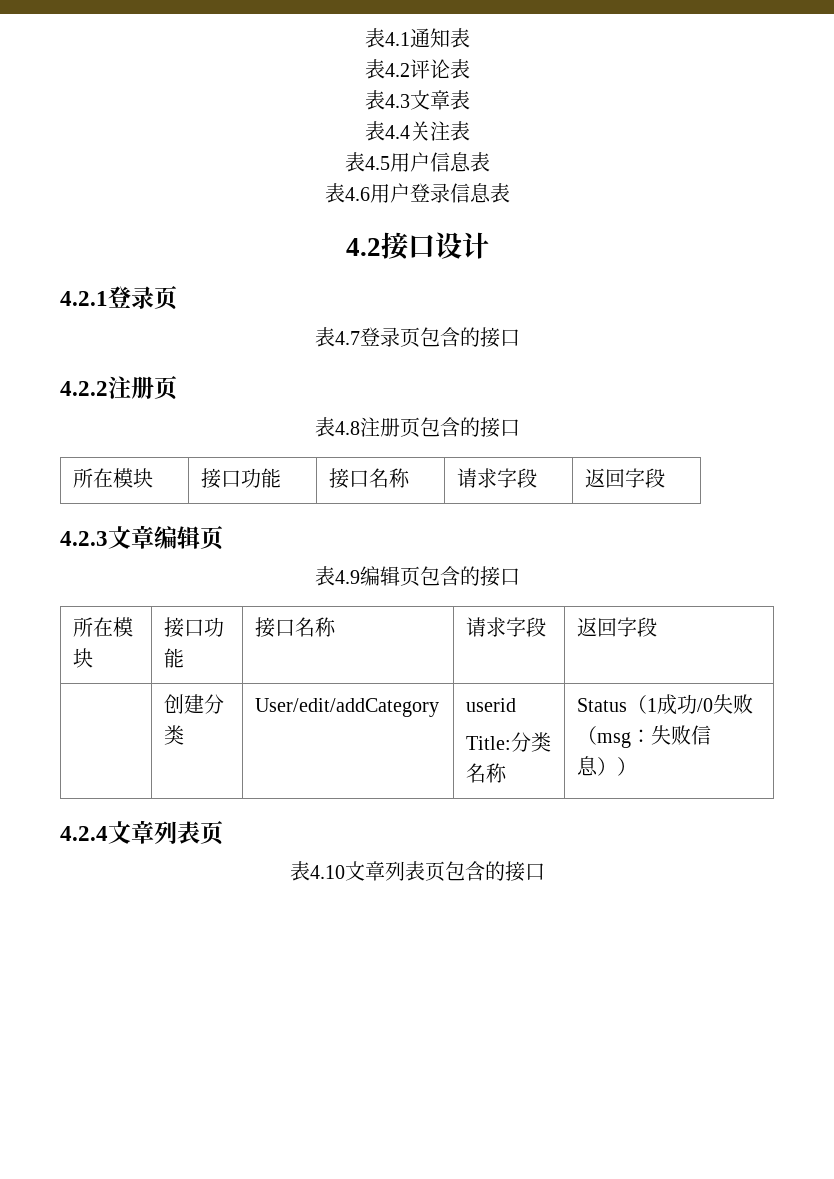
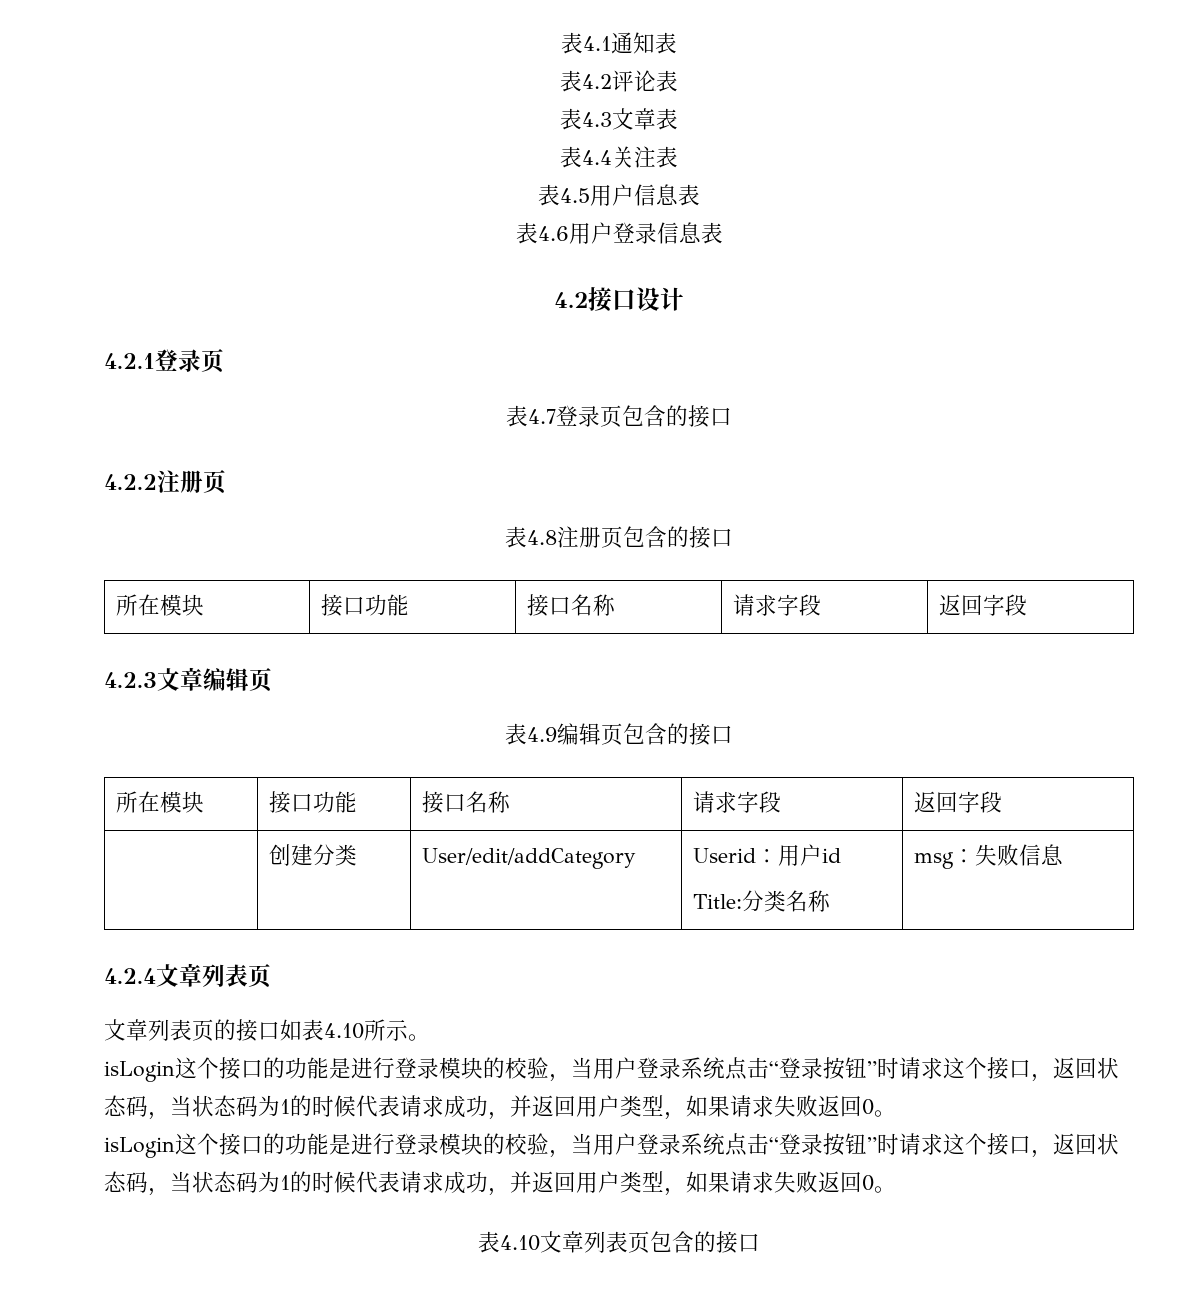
[466,698,517,712] userid -> [693,844,842,866] Userid：用户id
[577,694,754,715] [577,726,598,745] Status（1成功/0失败（ -> (832, 901) none
[597,757,638,776] ）） -> (1064, 854) none
(223, 833) none -> [104,1019,430,1041] [104,1057,1119,1082] [104,1095,896,1120] [104,1133,1119,1158] [104,1171,896,1196] // 文章列表页的接口如表4.10所示。 // isLogin这个接口的功能是进行登录模块的校验，当用户登录系统点击“登录按钮”时请求这个接口，返回状态码，当状态码为1的时候代表请求成功，并返回用户类型，如果请求失败返回0。 // isLogin这个接口的功能是进行登录模块的校验，当用户登录系统点击“登录按钮”时请求这个接口，返回状态码，当状态码为1的时候代表请求成功，并返回用户类型，如果请求失败返回0。

